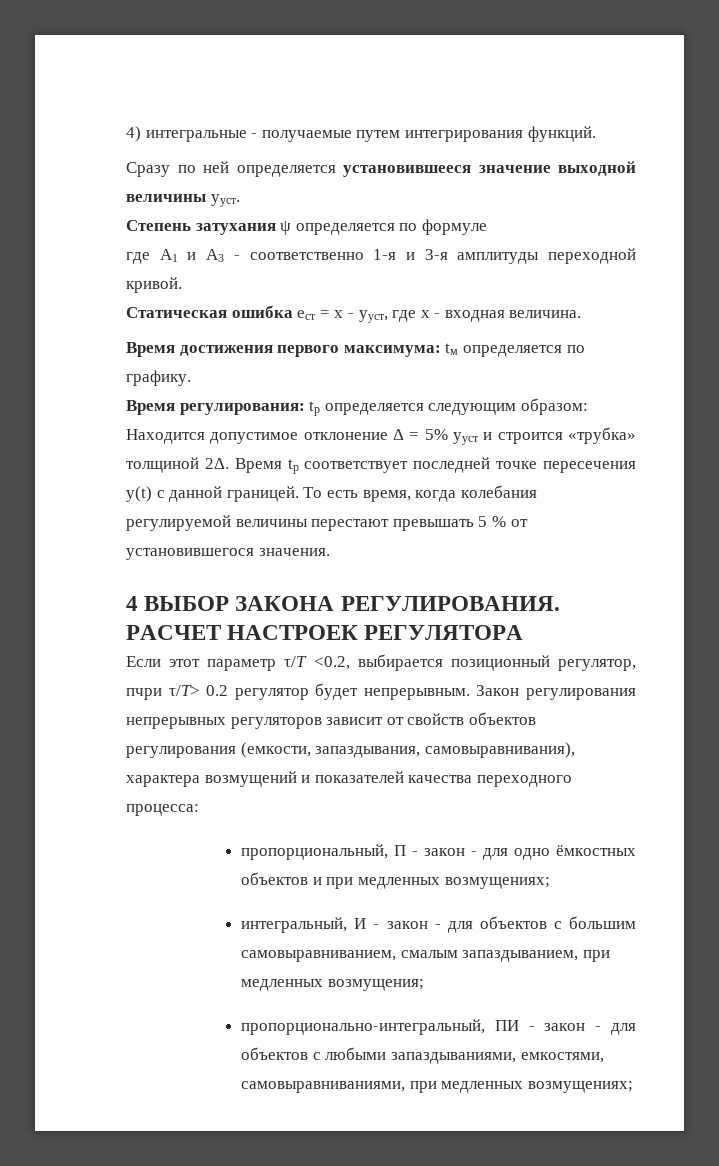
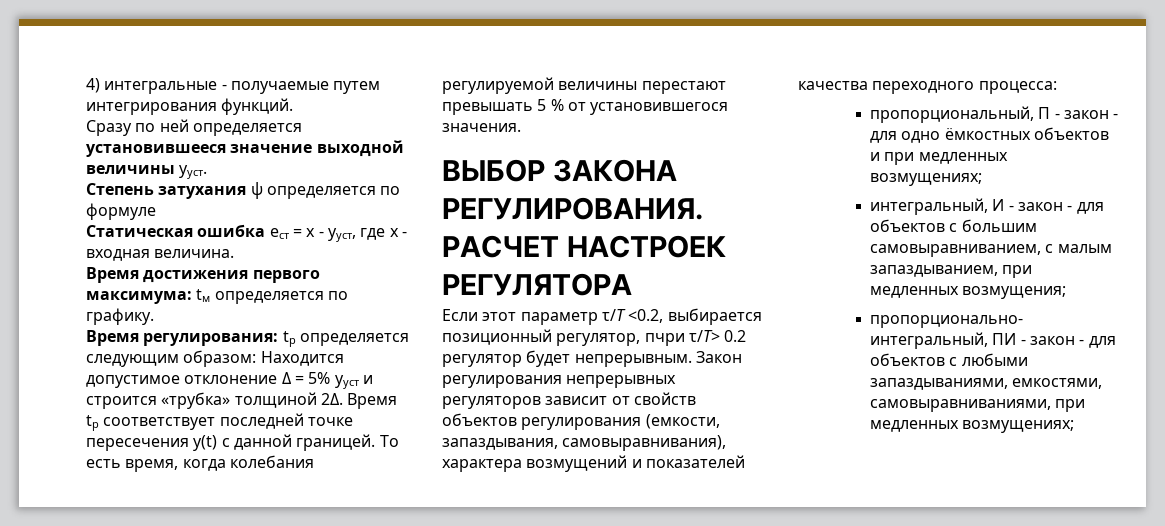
[126,248,636,264] [126,277,182,293] // где А1 и А3 - соответственно 1-я и 3-я амплитуды переходной кривой. -> (156, 211) none
[126,596,138,611] 4 -> (521, 127) none
[400,950,458,958] смалым -> [1045,244,1112,253] с малым

